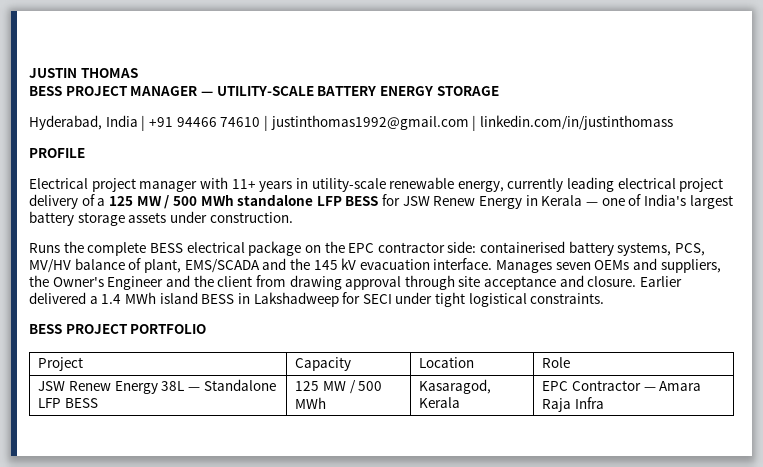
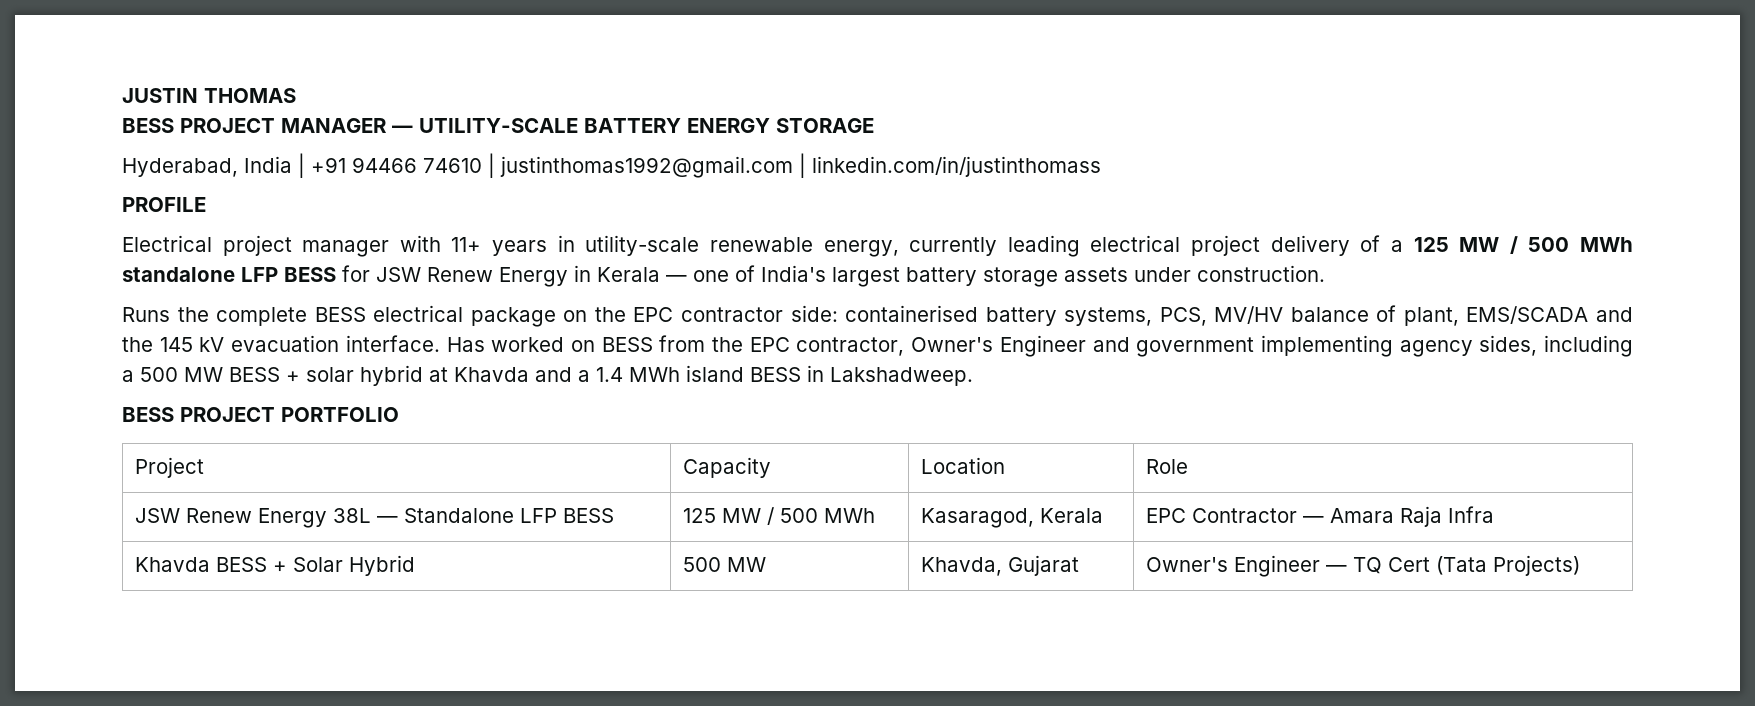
[496,258,721,273] [29,275,683,290] [29,292,86,304] Manages seven OEMs and suppliers, the Owner's Engineer and the client from drawing approval through site acceptance and closure. Earlier delivered -> [446,335,1634,357] [122,365,572,386] Has worked on BESS from the EPC contractor, Owner's Engineer and government implementing agency sides, including a 500 MW BESS + solar hybrid at Khavda and
[253,292,605,307] Lakshadweep for SECI under tight logistical constraints. -> [830,367,973,386] Lakshadweep.
(604, 403) none -> [135,555,416,576] [683,557,767,572] [921,555,1080,576] [1146,555,1581,577] // Khavda BESS + Solar Hybrid | 500 MW | Khavda, Gujarat | Owner's Engineer — TQ Cert (Tata Projects)

